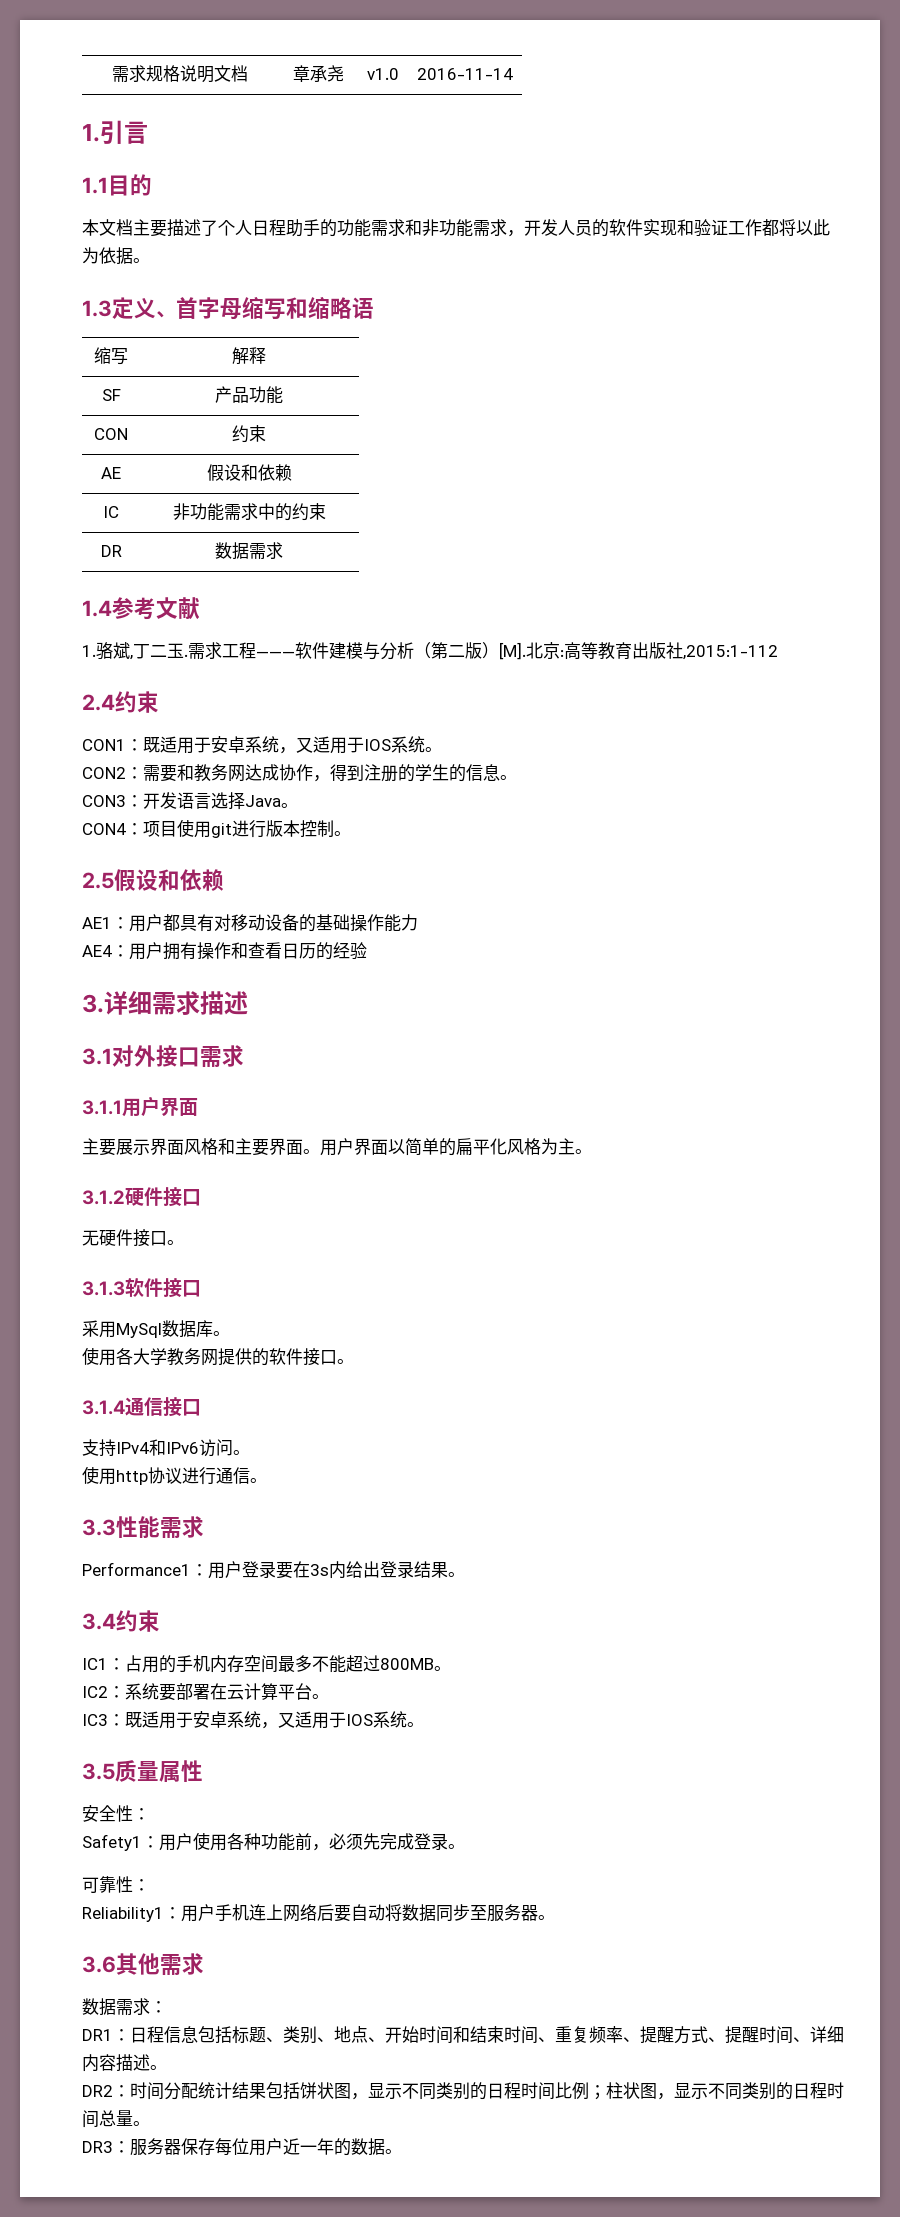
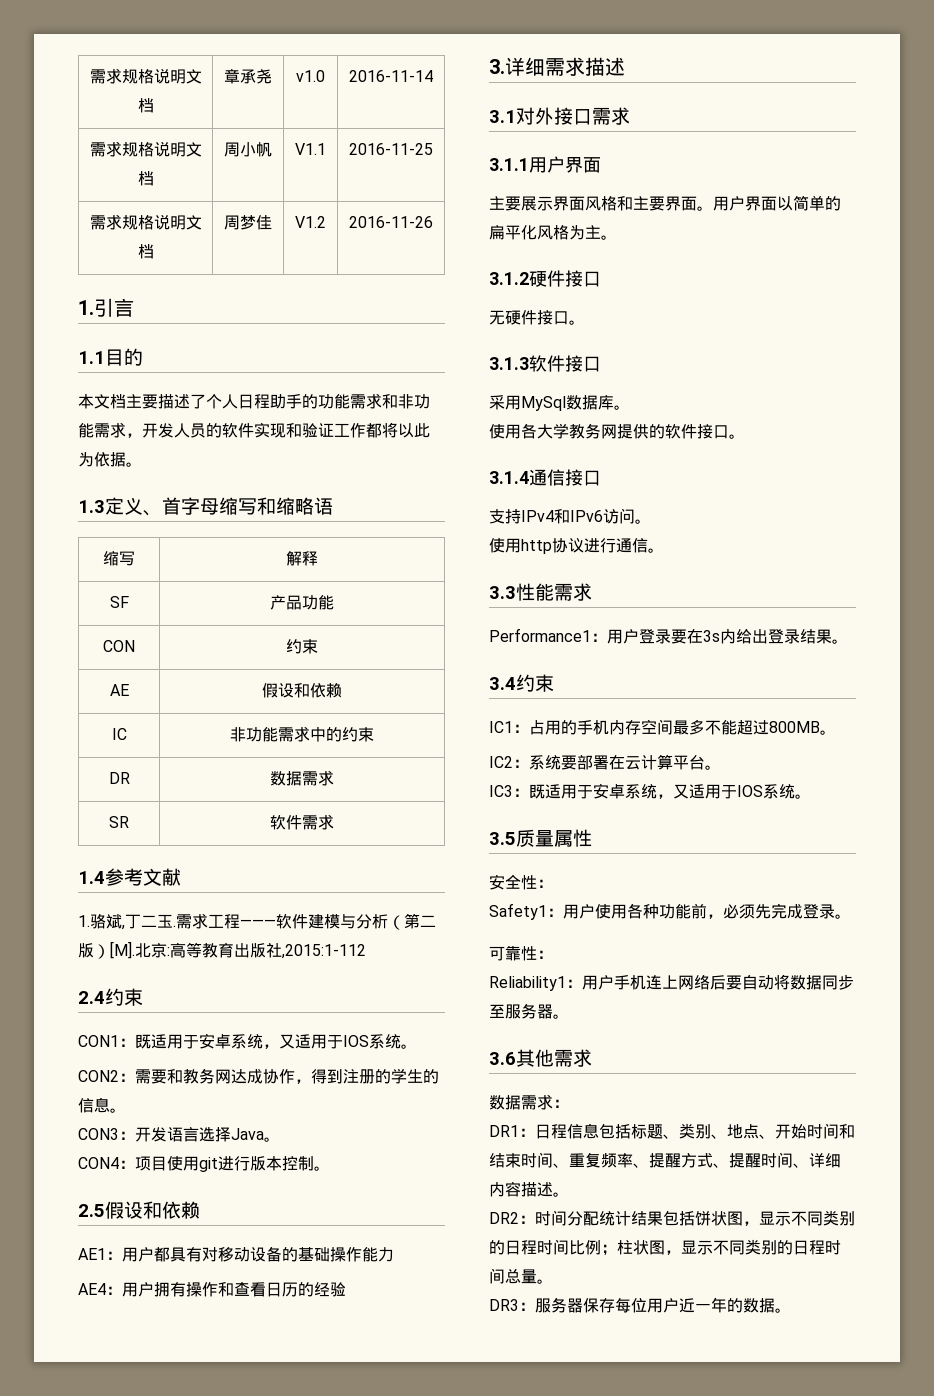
(513, 74) none -> [89,141,202,157] [137,171,154,186] [224,142,272,157] [295,143,326,155] [349,143,433,155] [89,214,202,230] [137,244,154,259] [224,215,272,230] [295,216,326,228] [349,216,433,228] // 需求规格说明文档 | 周小帆 | V1.1 | 2016-11-25 // 需求规格说明文档 | 周梦佳 | V1.2 | 2016-11-26
(283, 550) none -> [109,816,129,828] [270,814,334,830] // SR | 软件需求

